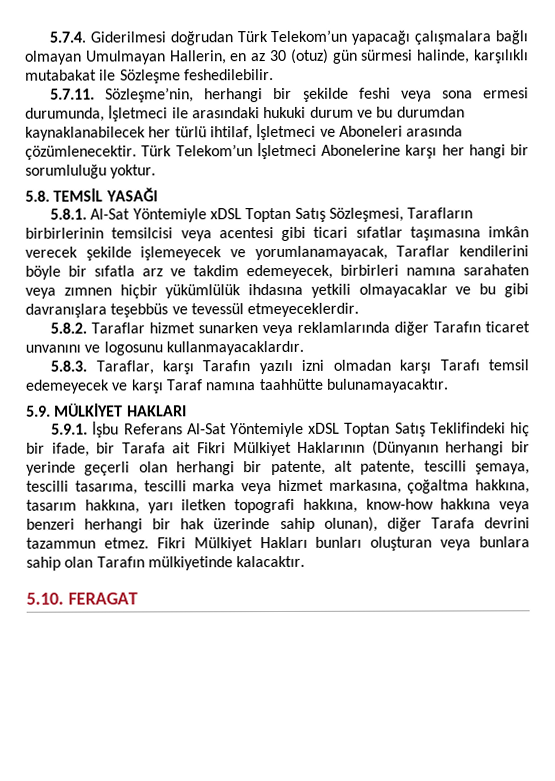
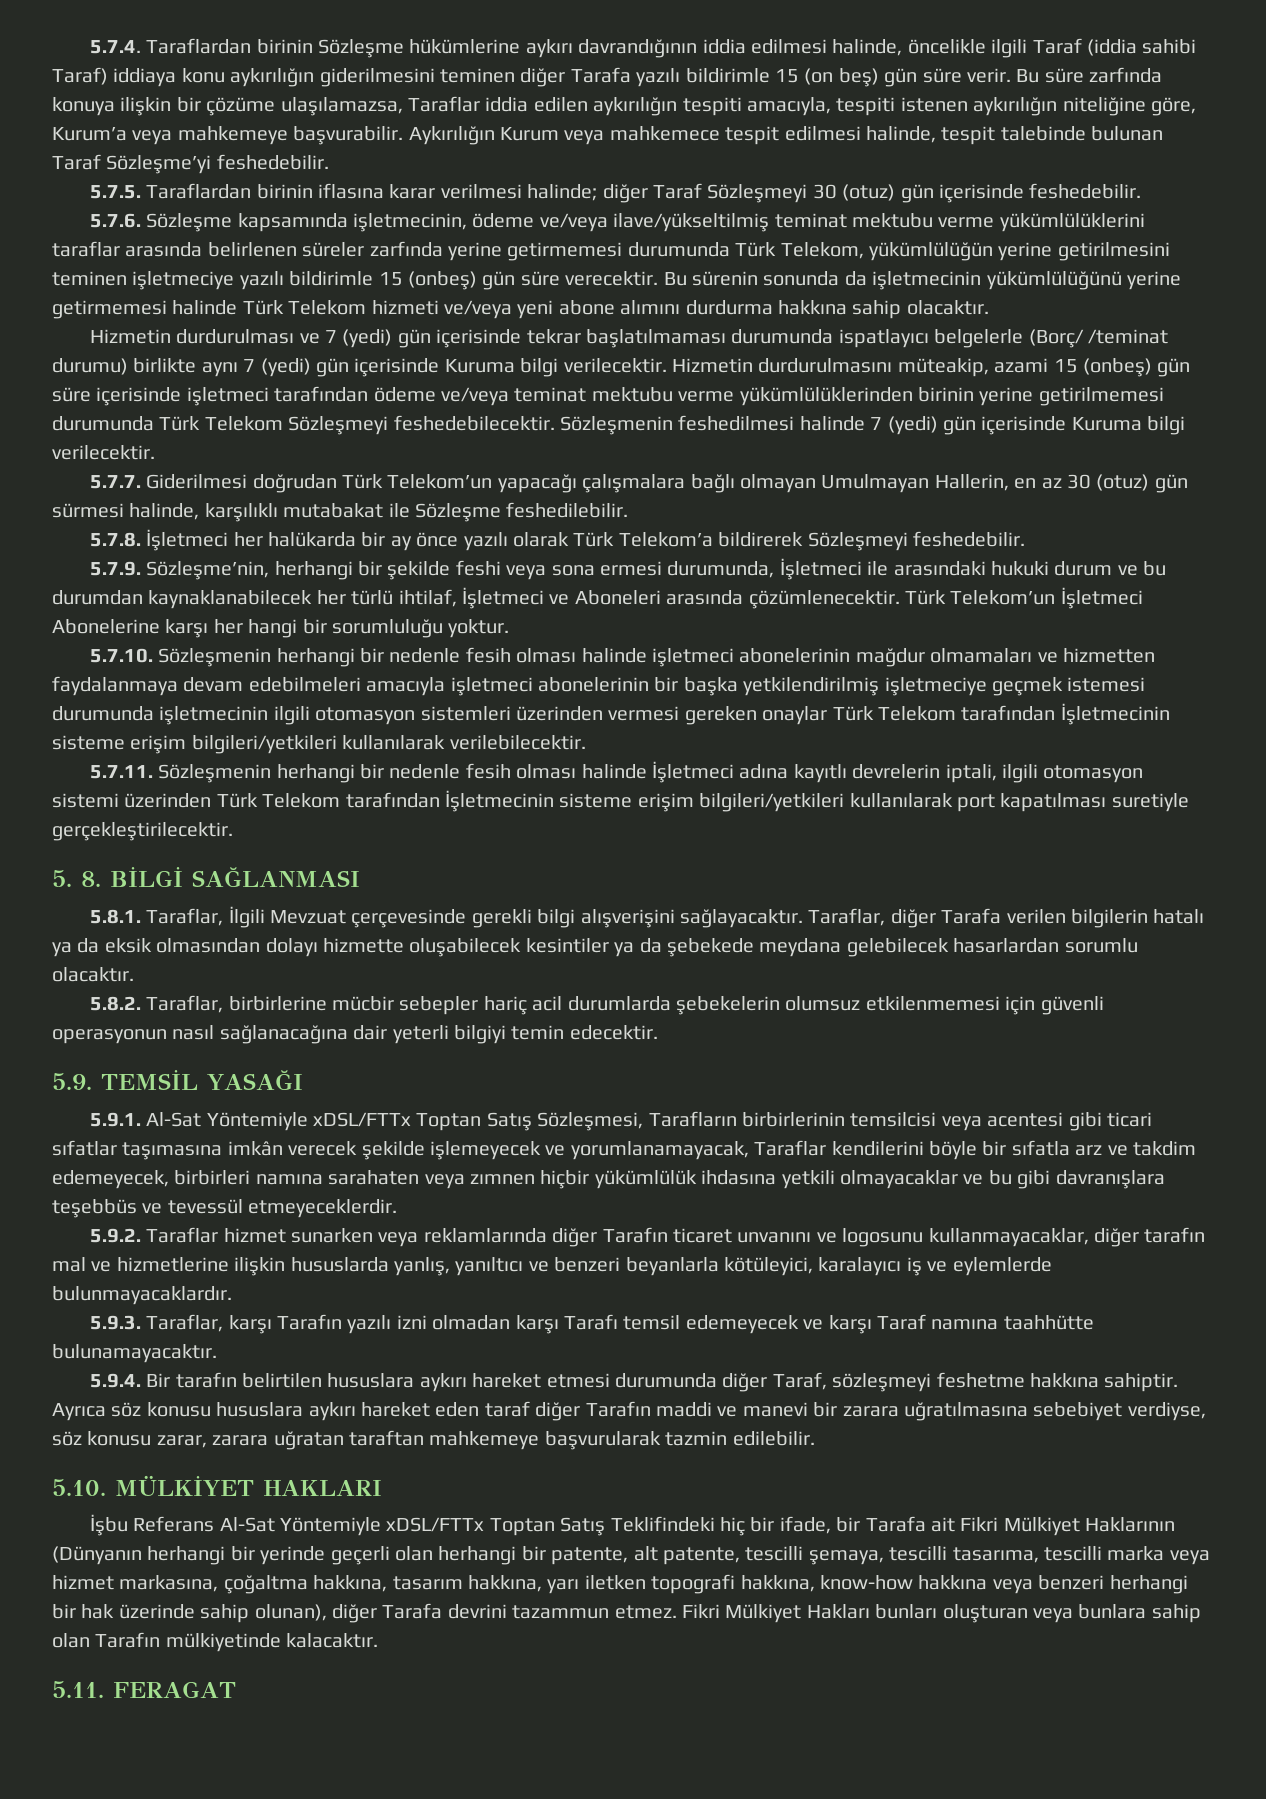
(87, 37) none -> [146,38,1197,58] [52,67,1163,87] [52,96,1196,116] [52,126,1164,145] [52,154,329,174] [89,183,1142,203] [89,213,1145,232] [52,241,1170,261] [52,271,1181,290] [52,300,989,319] [89,329,1169,348] [52,358,1191,377] [52,386,1164,406] [52,415,1186,435] [52,445,155,460] [89,475,141,489] Taraflardan birinin Sözleşme hükümlerine aykırı davrandığının iddia edilmesi halinde, öncelikle ilgili Taraf (iddia sahibi Taraf) iddiaya konu aykırılığın giderilmesini teminen diğer Tarafa yazılı bildirimle 15 (on beş) gün süre verir. Bu süre zarfında konuya ilişkin bir çözüme ulaşılamazsa, Taraflar iddia edilen aykırılığın tespiti amacıyla, tespiti istenen aykırılığın niteliğine göre, Kurum’a veya mahkemeye başvurabilir. Aykırılığın Kurum veya mahkemece tespit edilmesi halinde, tespit talebinde bulunan Taraf Sözleşme’yi feshedebilir. // 5.7.5. Taraflardan birinin iflasına karar verilmesi halinde; diğer Taraf Sözleşmeyi 30 (otuz) gün içerisinde feshedebilir. // 5.7.6. Sözleşme kapsamında işletmecinin, ödeme ve/veya ilave/yükseltilmiş teminat mektubu verme yükümlülüklerini taraflar arasında belirlenen süreler zarfında yerine getirmemesi durumunda Türk Telekom, yükümlülüğün yerine getirilmesini teminen işletmeciye yazılı bildirimle 15 (onbeş) gün süre verecektir. Bu sürenin sonunda da işletmecinin yükümlülüğünü yerine getirmemesi halinde Türk Telekom hizmeti ve/veya yeni abone alımını durdurma hakkına sahip olacaktır. // Hizmetin durdurulması ve 7 (yedi) gün içerisinde tekrar başlatılmaması durumunda ispatlayıcı belgelerle (Borç/ /teminat durumu) birlikte aynı 7 (yedi) gün içerisinde Kuruma bilgi verilecektir. Hizmetin durdurulmasını müteakip, azami 15 (onbeş) gün süre içerisinde işletmeci tarafından ödeme ve/veya teminat mektubu verme yükümlülüklerinden birinin yerine getirilmemesi durumunda Türk Telekom Sözleşmeyi feshedebilecektir. Sözleşmenin feshedilmesi halinde 7 (yedi) gün içerisinde Kuruma bilgi verilecektir. // 5.7.7.
[50,88,96,100] 5.7.11. -> [89,529,1026,551] [89,561,141,576] 5.7.8. İşletmeci her halükarda bir ay önce yazılı olarak Türk Telekom’a bildirerek Sözleşmeyi feshedebilir. // 5.7.9.
[25,190,50,202] 5.8. -> [89,647,1156,667] [52,676,1146,696] [52,703,1170,725] [52,735,586,754] [89,761,1144,783] [52,790,1189,812] [52,822,233,841] [52,867,360,887] [89,906,1205,928] [52,938,1138,957] [52,967,134,982] [89,995,1104,1015] [52,1025,658,1044] [52,1073,92,1090] 5.7.10. Sözleşmenin herhangi bir nedenle fesih olması halinde işletmeci abonelerinin mağdur olmamaları ve hizmetten faydalanmaya devam edebilmeleri amacıyla işletmeci abonelerinin bir başka yetkilendirilmiş işletmeciye geçmek istemesi durumunda işletmecinin ilgili otomasyon sistemleri üzerinden vermesi gereken onaylar Türk Telekom tarafından İşletmecinin sisteme erişim bilgileri/yetkileri kullanılarak verilebilecektir. // 5.7.11. Sözleşmenin herhangi bir nedenle fesih olması halinde İşletmeci adına kayıtlı devrelerin iptali, ilgili otomasyon sistemi üzerinden Türk Telekom tarafından İşletmecinin sisteme erişim bilgileri/yetkileri kullanılarak port kapatılması suretiyle gerçekleştirilecektir. // 5. 8. BİLGİ SAĞLANMASI // 5.8.1. Taraflar, İlgili Mevzuat çerçevesinde gerekli bilgi alışverişini sağlayacaktır. Taraflar, diğer Tarafa verilen bilgilerin hatalı ya da eksik olmasından dolayı hizmette oluşabilecek kesintiler ya da şebekede meydana gelebilecek hasarlardan sorumlu olacaktır. // 5.8.2. Taraflar, birbirlerine mücbir sebepler hariç acil durumlarda şebekelerin olumsuz etkilenmemesi için güvenli operasyonun nasıl sağlanacağına dair yeterli bilgiyi temin edecektir. // 5.9.
[50,208,243,223] 5.8.1. Al-Sat Yöntemiyle xDSL -> [89,1112,412,1131] 5.9.1. Al-Sat Yöntemiyle xDSL/FTTx
[50,322,88,334] 5.8.2. -> [89,1228,141,1243] 5.9.2.
[165,340,304,356] [50,360,88,372] kullanmayacaklardır. // 5.8.3. -> [928,1227,1206,1247] [52,1257,1052,1276] [52,1286,232,1305] [89,1315,141,1330] kullanmayacaklar, diğer tarafın mal ve hizmetlerine ilişkin hususlarda yanlış, yanıltıcı ve benzeri beyanlarla kötüleyici, karalayıcı iş ve eylemlerde bulunmayacaklardır. // 5.9.3.
[26,405,51,417] 5.9. -> [89,1372,1179,1392] [52,1401,1206,1421] [52,1430,815,1450] [52,1479,106,1496] 5.9.4. Bir tarafın belirtilen hususlara aykırı hareket etmesi durumunda diğer Taraf, sözleşmeyi feshetme hakkına sahiptir. Ayrıca söz konusu hususlara aykırı hareket eden taraf diğer Tarafın maddi ve manevi bir zarara uğratılmasına sebebiyet verdiyse, söz konusu zarar, zarara uğratan taraftan mahkemeye başvurularak tazmin edilebilir. // 5.10.
[51,423,89,435] 5.9.1. -> (382, 1488) none
[308,422,341,434] xDSL -> [386,1517,485,1532] xDSL/FTTx
[26,592,64,605] 5.10. -> [52,1681,104,1698] 5.11.

